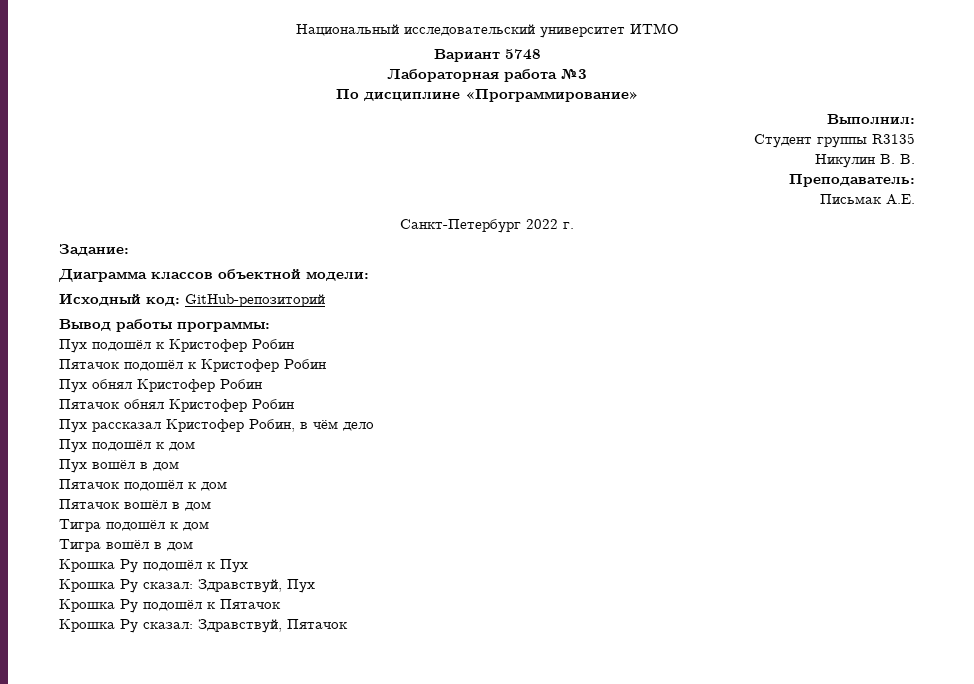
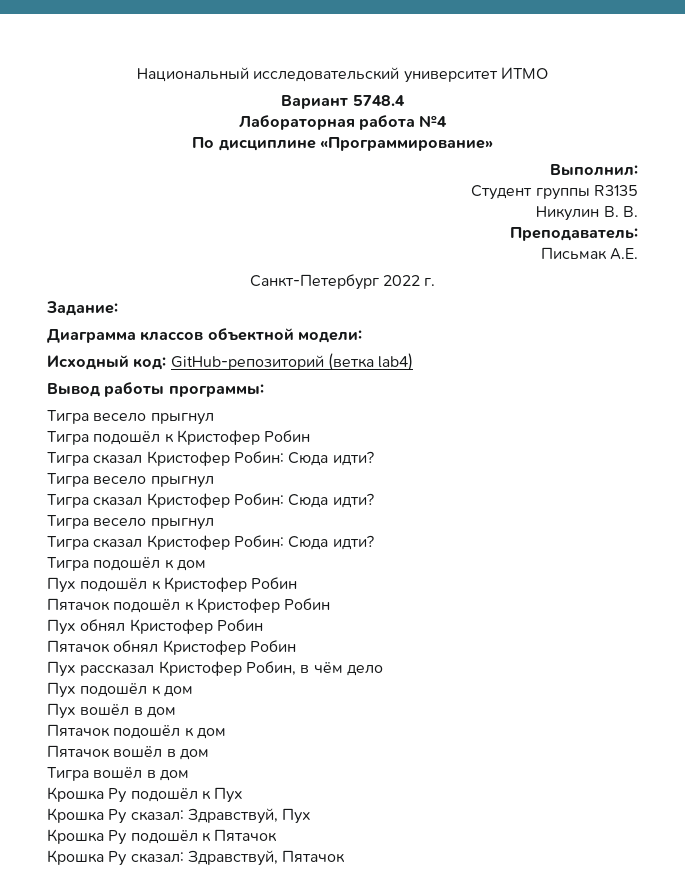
[504,49,541,60] 5748 -> [352,95,405,106] 5748.4
[561,69,587,80] №3 -> [419,115,448,127] №4
(325, 300) none -> [327,353,414,371] (ветка lab4)
(270, 326) none -> [47,410,214,425] [47,430,311,445] [47,451,374,466] [47,473,214,488] [47,493,374,508] [47,515,214,530] [47,535,374,550] [47,557,206,571] // Тигра весело прыгнул // Тигра подошёл к Кристофер Робин // Тигра сказал Кристофер Робин: Сюда идти? // Тигра весело прыгнул // Тигра сказал Кристофер Робин: Сюда идти? // Тигра весело прыгнул // Тигра сказал Кристофер Робин: Сюда идти? // Тигра подошёл к дом
[59,519,209,532] // Тигра подошёл к дом -> (209, 754) none

